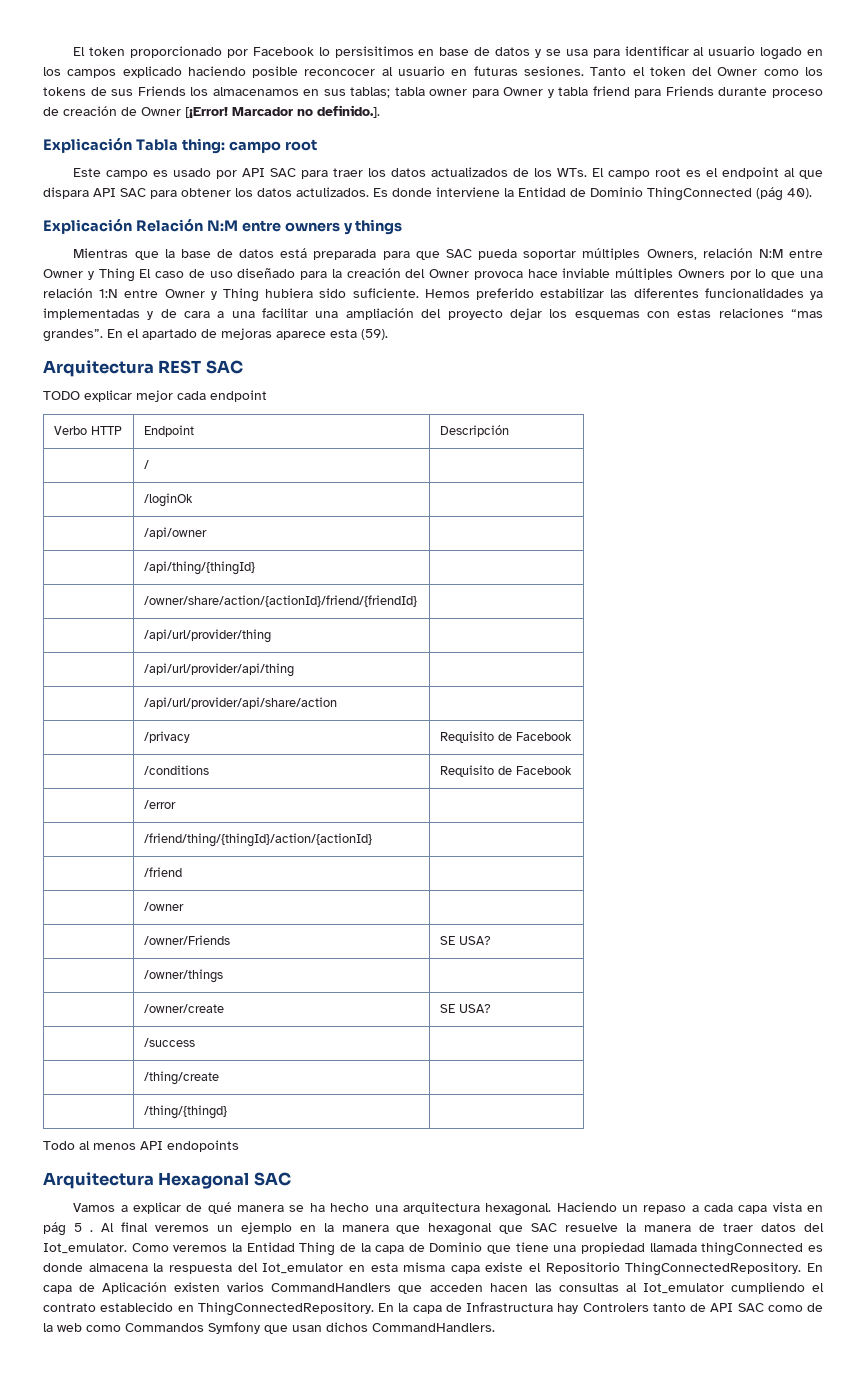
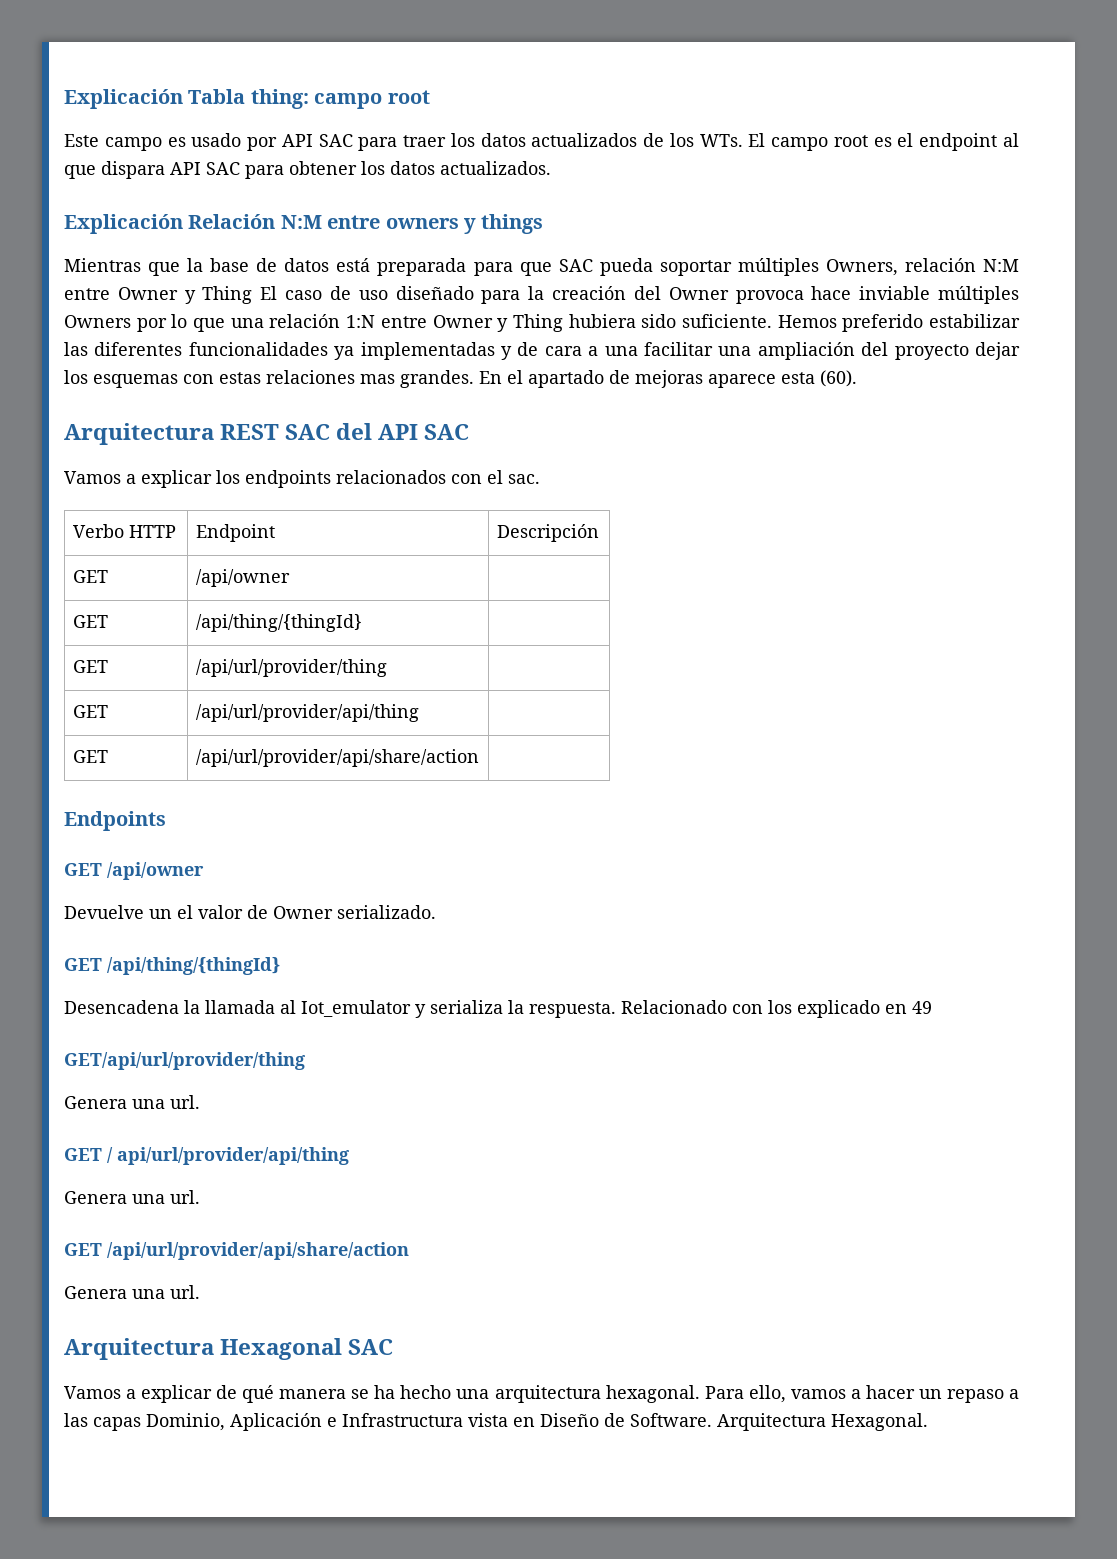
[73,46,824,60] [43,66,823,78] [43,86,823,98] [43,105,380,118] El token proporcionado por Facebook lo persisitimos en base de datos y se usa para identificar al usuario logado en los campos explicado haciendo posible reconcocer al usuario en futuras sesiones. Tanto el token del Owner como los tokens de sus Friends los almacenamos en sus tablas; tabla owner para Owner y tabla friend para Friends durante proceso de creación de Owner [¡Error! Marcador no definido.]. // -> (64, 99) none
[296,187,812,201] actulizados. Es donde interviene la Entidad de Dominio ThingConnected (pág 40). -> [440,161,551,175] actualizados.
[791,309,824,318] [43,329,103,342] “mas grandes”. -> [360,370,474,388] mas grandes.
[361,329,388,340] (59). -> [820,370,857,387] (60).
[43,390,267,402] // TODO explicar mejor cada endpoint -> [336,423,470,440] [64,470,540,488] del API SAC // Vamos a explicar los endpoints relacionados con el sac.
[143,460,149,469] [143,493,193,507] | / | // | /loginOk | // -> [72,570,108,583] GET
(207, 533) none -> [72,615,108,628] GET
[143,595,417,607] | /owner/share/action/{actionId}/friend/{friendId} | // -> [72,660,108,673] GET
(271, 636) none -> [72,705,108,718] GET
(294, 670) none -> [72,750,108,763] GET
[143,731,190,743] [439,731,572,743] [143,765,209,775] [439,765,572,777] [143,800,176,809] [143,833,372,847] [143,867,182,877] [143,902,184,911] [143,935,230,945] [439,936,491,945] [143,969,223,983] [143,1004,224,1013] [439,1004,491,1013] [143,1038,195,1047] [143,1071,219,1085] [143,1105,227,1119] [43,1140,239,1152] // | /privacy | Requisito de Facebook // | /conditions | Requisito de Facebook // | /error | // | /friend/thing/{thingId}/action/{actionId} | // | /friend | // | /owner | // | /owner/Friends | SE USA? // | /owner/things | // | /owner/create | SE USA? // | /success | // | /thing/create | // | /thing/{thingd} | // Todo al menos API endopoints -> [64,811,166,831] [64,862,204,880] [64,905,436,919] [64,957,280,975] [64,1000,932,1018] [64,1052,305,1070] [64,1095,200,1109] [64,1147,349,1165] [64,1190,200,1204] [64,1242,409,1260] [64,1285,200,1299] // Endpoints // GET /api/owner // Devuelve un el valor de Owner serializado. // GET /api/thing/{thingId} // Desencadena la llamada al Iot_emulator y serializa la respuesta. Relacionado con los explicado en 49 // GET/api/url/provider/thing // Genera una url. // GET / api/url/provider/api/thing // Genera una url. // GET /api/url/provider/api/share/action // Genera una url.
[556,1202,823,1214] [43,1222,825,1236] [43,1242,823,1256] [43,1262,823,1276] [43,1282,824,1294] [43,1302,823,1316] [43,1322,495,1334] Haciendo un repaso a cada capa vista en pág 5 . Al final veremos un ejemplo en la manera que hexagonal que SAC resuelve la manera de traer datos del Iot_emulator. Como veremos la Entidad Thing de la capa de Dominio que tiene una propiedad llamada thingConnected es donde almacena la respuesta del Iot_emulator en esta misma capa existe el Repositorio ThingConnectedRepository. En capa de Aplicación existen varios CommandHandlers que acceden hacen las consultas al Iot_emulator cumpliendo el contrato establecido en ThingConnectedRepository. En la capa de Infrastructura hay Controlers tanto de API SAC como de la web como Commandos Symfony que usan dichos CommandHandlers. -> [704,1385,1020,1403] [64,1413,928,1431] Para ello, vamos a hacer un repaso a las capas Dominio, Aplicación e Infrastructura vista en Diseño de Software. Arquitectura Hexagonal.

